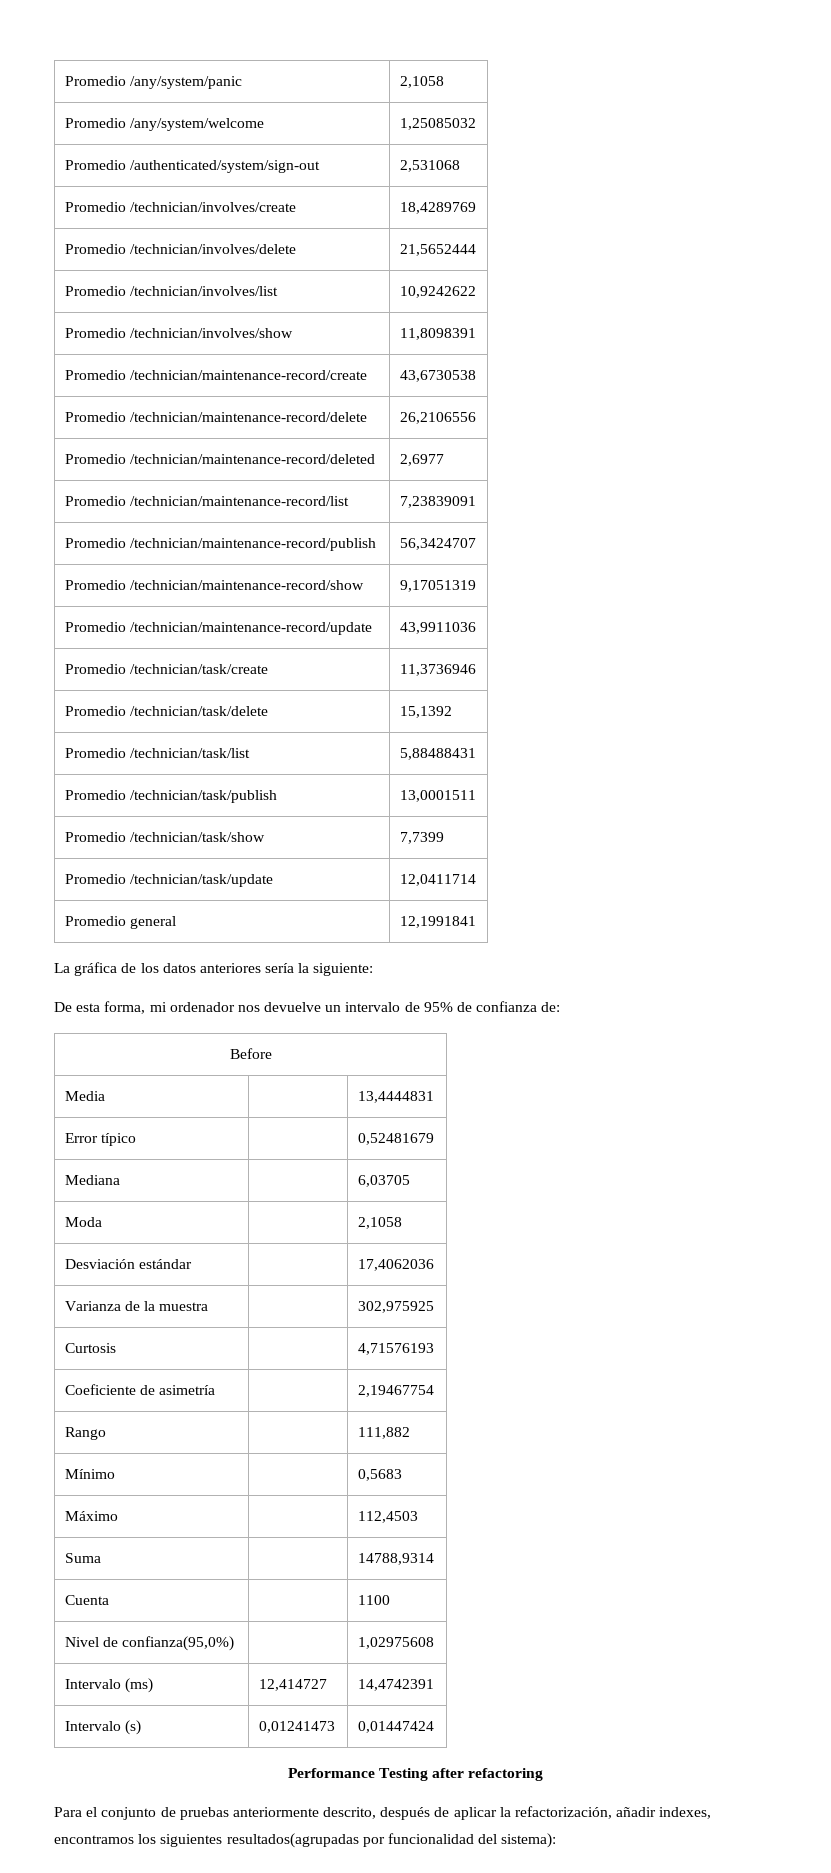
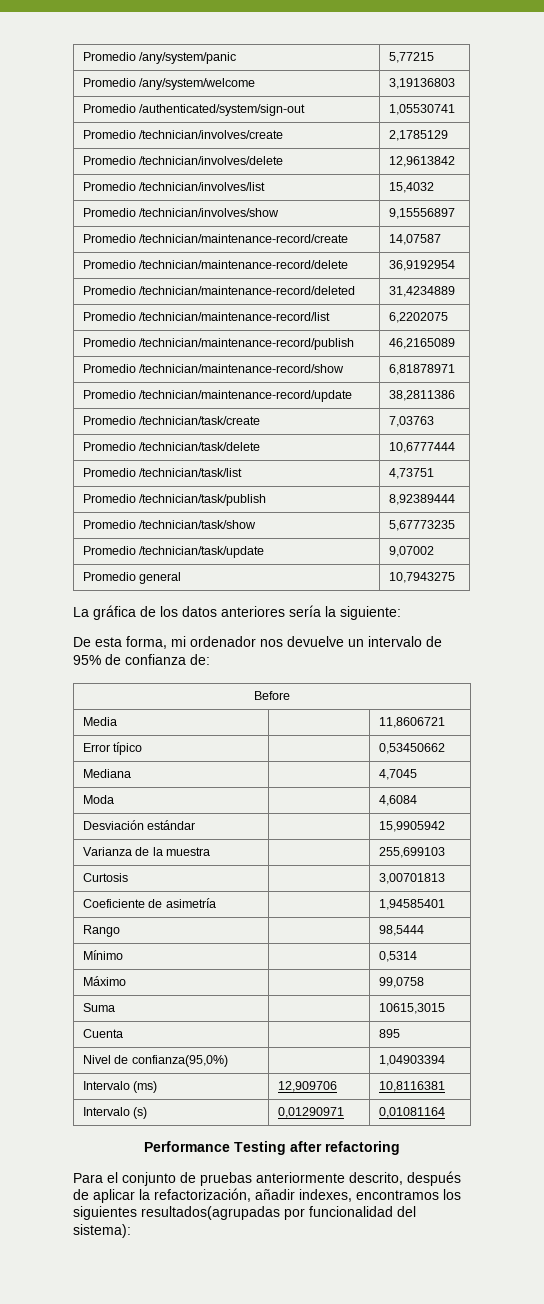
[399,76,444,88] 2,1058 -> [388,52,434,63] 5,77215
[399,118,476,130] 1,25085032 -> [388,78,455,89] 3,19136803
[399,160,460,172] 2,531068 -> [388,104,455,115] 1,05530741
[399,202,476,214] 18,4289769 -> [388,130,448,141] 2,1785129
[399,244,476,256] 21,5652444 -> [388,156,455,167] 12,9613842
[399,286,476,298] 10,9242622 -> [388,182,434,193] 15,4032
[399,328,476,340] 11,8098391 -> [388,208,455,219] 9,15556897
[399,370,476,382] 43,6730538 -> [388,234,441,245] 14,07587
[399,412,476,424] 26,2106556 -> [388,260,455,271] 36,9192954
[399,454,444,466] 2,6977 -> [388,286,455,297] 31,4234889
[399,496,476,508] 7,23839091 -> [388,312,448,323] 6,2202075
[399,538,476,550] 56,3424707 -> [388,338,455,349] 46,2165089
[399,580,476,592] 9,17051319 -> [388,364,455,375] 6,81878971
[399,622,476,634] 43,9911036 -> [388,390,455,401] 38,2811386
[399,664,476,676] 11,3736946 -> [388,416,434,427] 7,03763
[399,706,452,718] 15,1392 -> [388,442,455,453] 10,6777444
[399,748,476,760] 5,88488431 -> [388,468,434,479] 4,73751
[399,790,476,802] 13,0001511 -> [388,494,455,505] 8,92389444
[399,832,444,844] 7,7399 -> [388,520,455,531] 5,67773235
[399,874,476,886] 12,0411714 -> [388,546,434,557] 9,07002
[399,916,476,928] 12,1991841 -> [388,572,455,583] 10,7943275
[357,1091,434,1103] 13,4444831 -> [378,717,445,728] 11,8606721
[357,1133,434,1145] 0,52481679 -> [378,743,445,754] 0,53450662
[357,1175,410,1187] 6,03705 -> [378,769,417,780] 4,7045
[357,1217,402,1229] 2,1058 -> [378,795,417,806] 4,6084
[357,1259,434,1271] 17,4062036 -> [378,821,445,832] 15,9905942
[357,1301,434,1313] 302,975925 -> [378,847,445,858] 255,699103
[357,1343,434,1355] 4,71576193 -> [378,873,445,884] 3,00701813
[357,1385,434,1397] 2,19467754 -> [378,899,445,910] 1,94585401
[357,1427,410,1439] 111,882 -> [378,925,424,936] 98,5444
[357,1469,402,1481] 0,5683 -> [378,951,417,962] 0,5314
[357,1511,418,1523] 112,4503 -> [378,977,424,988] 99,0758
[357,1553,434,1565] 14788,9314 -> [378,1003,445,1014] 10615,3015
[357,1595,390,1605] 1100 -> [378,1029,400,1038] 895
[357,1637,434,1649] 1,02975608 -> [378,1055,445,1066] 1,04903394
[258,1679,327,1691] [357,1679,434,1691] 12,414727 | 14,4742391 -> [277,1081,337,1092] [378,1081,445,1092] 12,909706 | 10,8116381
[258,1721,335,1733] [357,1721,434,1733] 0,01241473 | 0,01447424 -> [277,1107,344,1118] [378,1107,445,1118] 0,01290971 | 0,01081164

